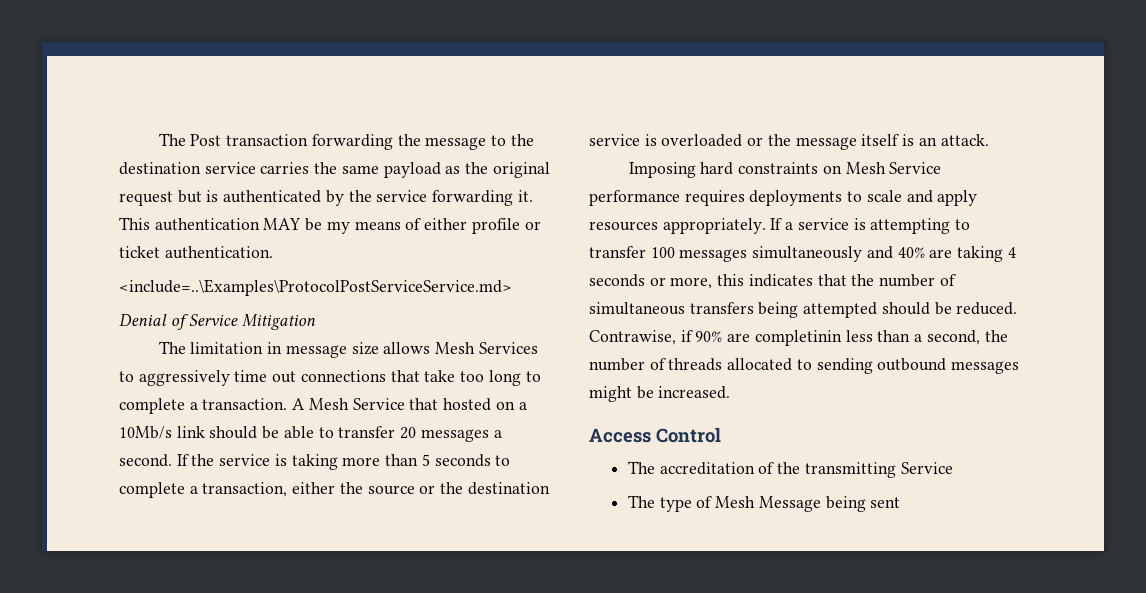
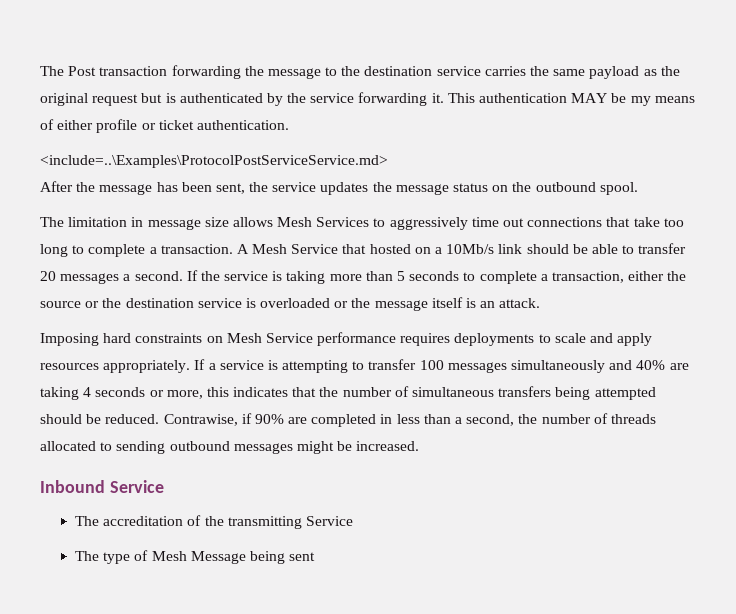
[119,314,317,330] Denial of Service Mitigation -> [40,181,638,195] After the message has been sent, the service updates the message status on the outbound spool.
[754,330,842,346] completinin -> [311,414,393,427] completed in
[589,427,721,443] Access Control -> [40,480,164,493] Inbound Service

